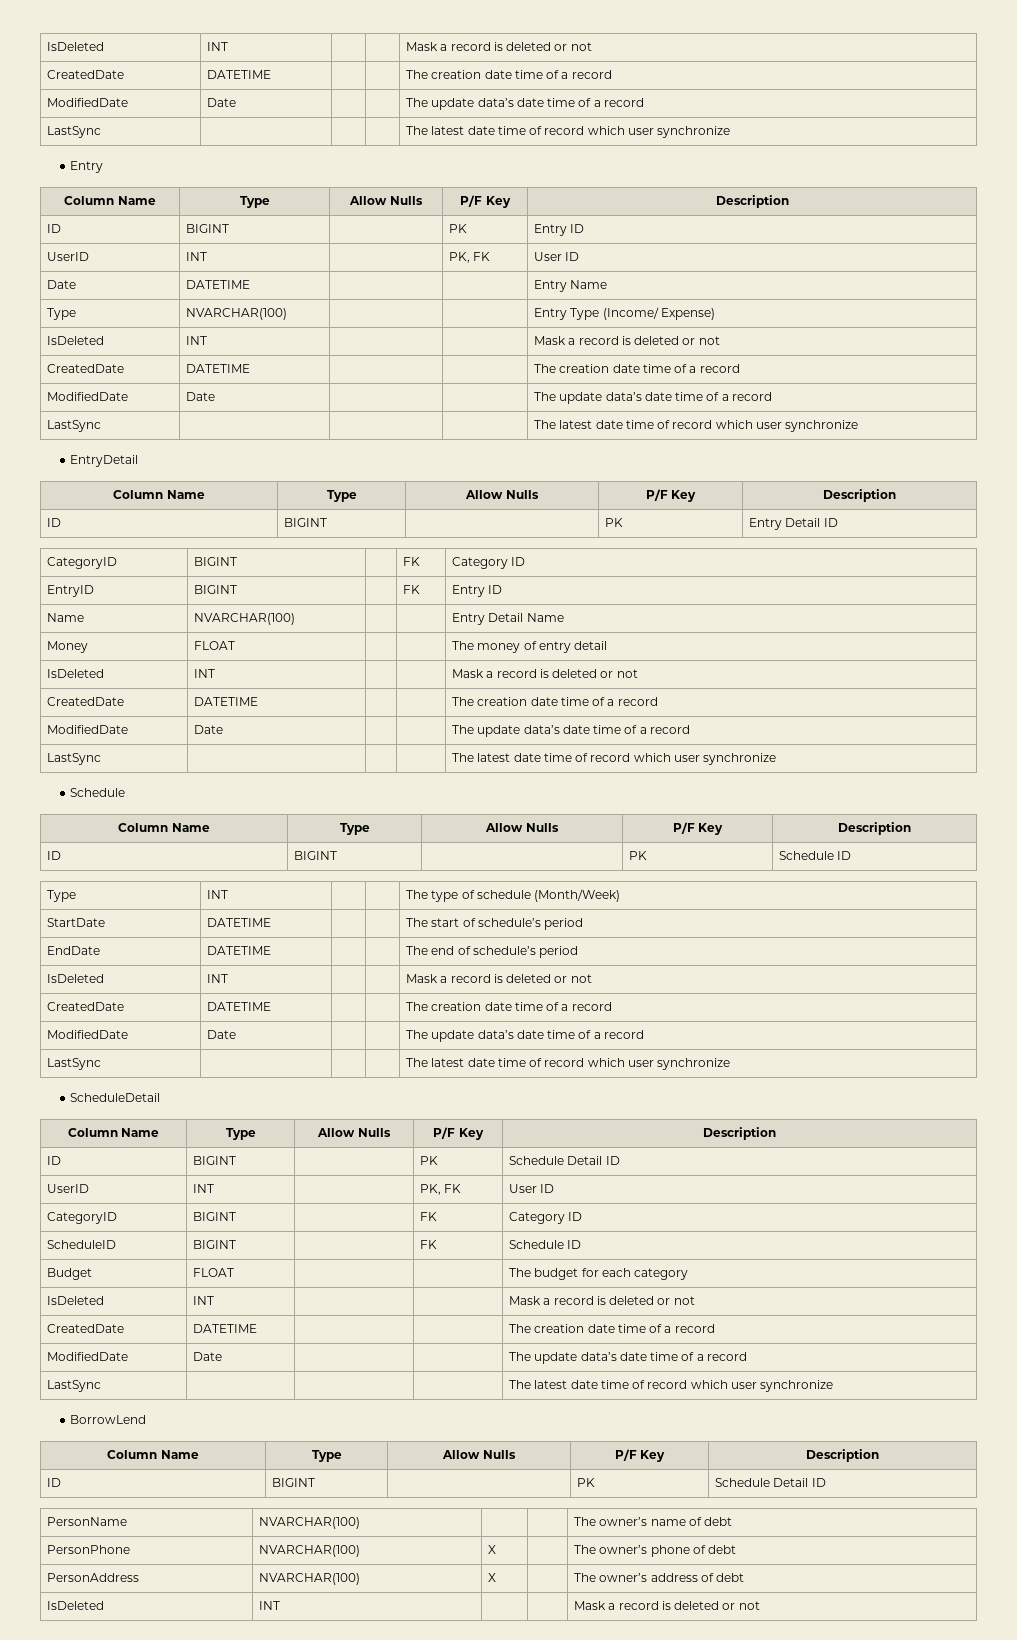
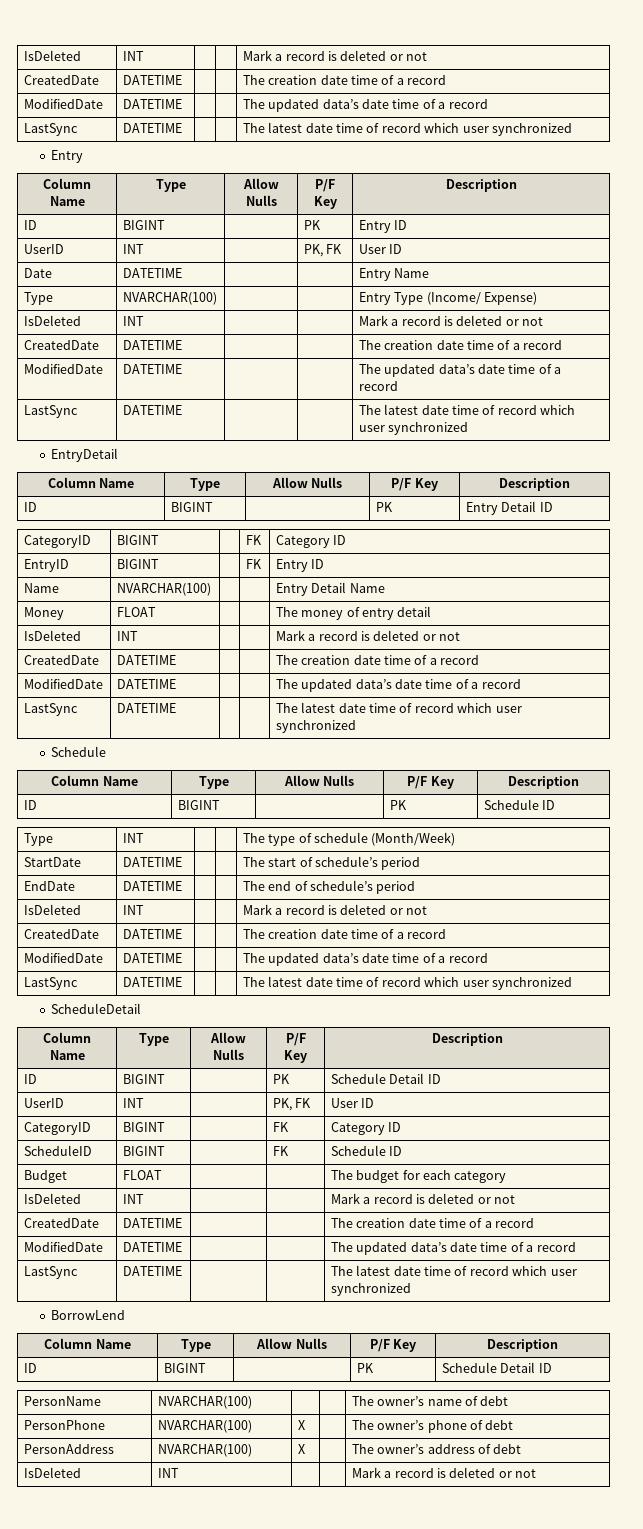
[47,42,105,51] [207,42,229,51] [406,42,439,51] IsDeleted | INT | | | Mask -> [23,50,81,61] [122,51,144,61] [242,50,272,61] IsDeleted | INT | | | Mark
[207,98,237,107] [406,98,644,110] [47,126,102,138] [406,126,731,138] Date | | | The update data’s date time of a record // LastSync | | | | The latest date time of record which user synchronize -> [122,99,182,109] [242,99,488,112] [23,123,78,136] [122,123,182,133] [242,122,572,136] DATETIME | | | The updated data’s date time of a record // LastSync | DATETIME | | | The latest date time of record which user synchronized
[534,336,567,345] Mask -> [358,315,388,326] Mark
[186,392,216,401] [534,392,772,404] [47,420,102,432] [534,420,859,432] Date | | | The update data’s date time of a record // LastSync | | | | The latest date time of record which user synchronize -> [122,364,182,374] [358,364,562,377] [358,381,398,391] [23,405,78,418] [122,405,182,415] [358,404,576,415] [358,422,469,435] DATETIME | | | The updated data’s date time of a record // LastSync | DATETIME | | | The latest date time of record which user synchronized
[452,669,485,678] Mask -> [275,630,305,641] Mark
[194,725,224,734] [452,725,690,737] [47,753,102,765] [452,753,777,765] Date | | | The update data’s date time of a record // LastSync | | | | The latest date time of record which user synchronize -> [116,679,176,689] [275,679,521,692] [23,703,78,716] [116,703,176,713] [275,702,522,713] [275,720,356,733] DATETIME | | | The updated data’s date time of a record // LastSync | DATETIME | | | The latest date time of record which user synchronized
[406,974,439,983] Mask -> [242,904,272,915] Mark
[207,1030,237,1039] [406,1030,644,1042] [47,1058,102,1070] [406,1058,731,1070] Date | | | The update data’s date time of a record // LastSync | | | | The latest date time of record which user synchronize -> [122,953,182,963] [242,953,488,966] [23,977,78,990] [122,977,182,987] [242,976,572,990] DATETIME | | | The updated data’s date time of a record // LastSync | DATETIME | | | The latest date time of record which user synchronized
[509,1296,542,1305] Mask -> [330,1193,360,1204] Mark
[193,1352,223,1361] [509,1352,747,1364] [47,1380,102,1392] [509,1380,834,1392] Date | | | The update data’s date time of a record // LastSync | | | | The latest date time of record which user synchronize -> [122,1242,182,1252] [330,1242,576,1255] [23,1266,78,1279] [122,1266,182,1276] [330,1265,577,1276] [330,1283,411,1296] DATETIME | | | The updated data’s date time of a record // LastSync | DATETIME | | | The latest date time of record which user synchronized
[574,1601,607,1610] Mask -> [351,1467,381,1478] Mark

